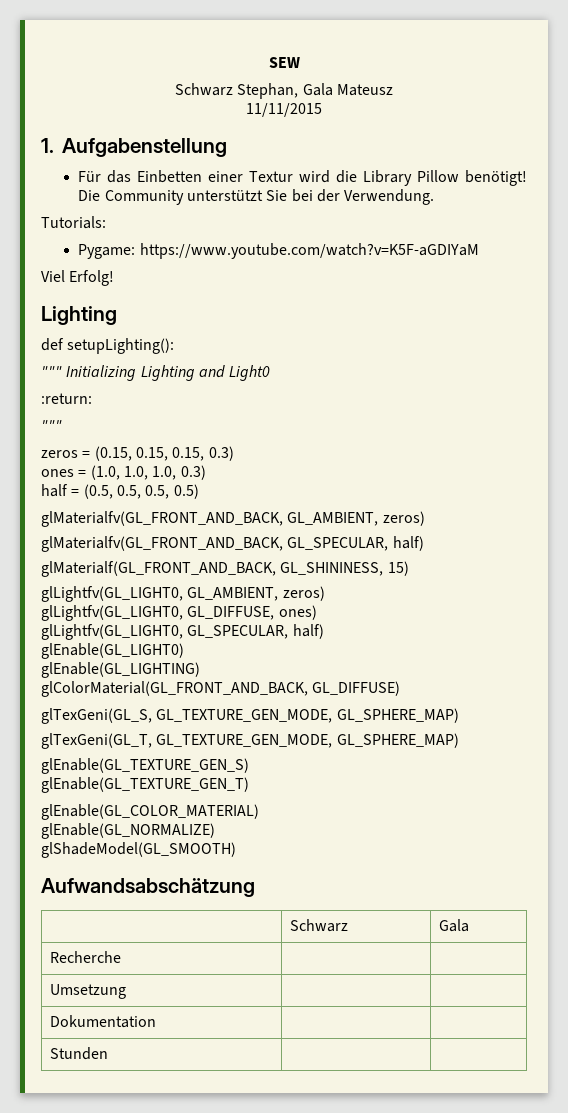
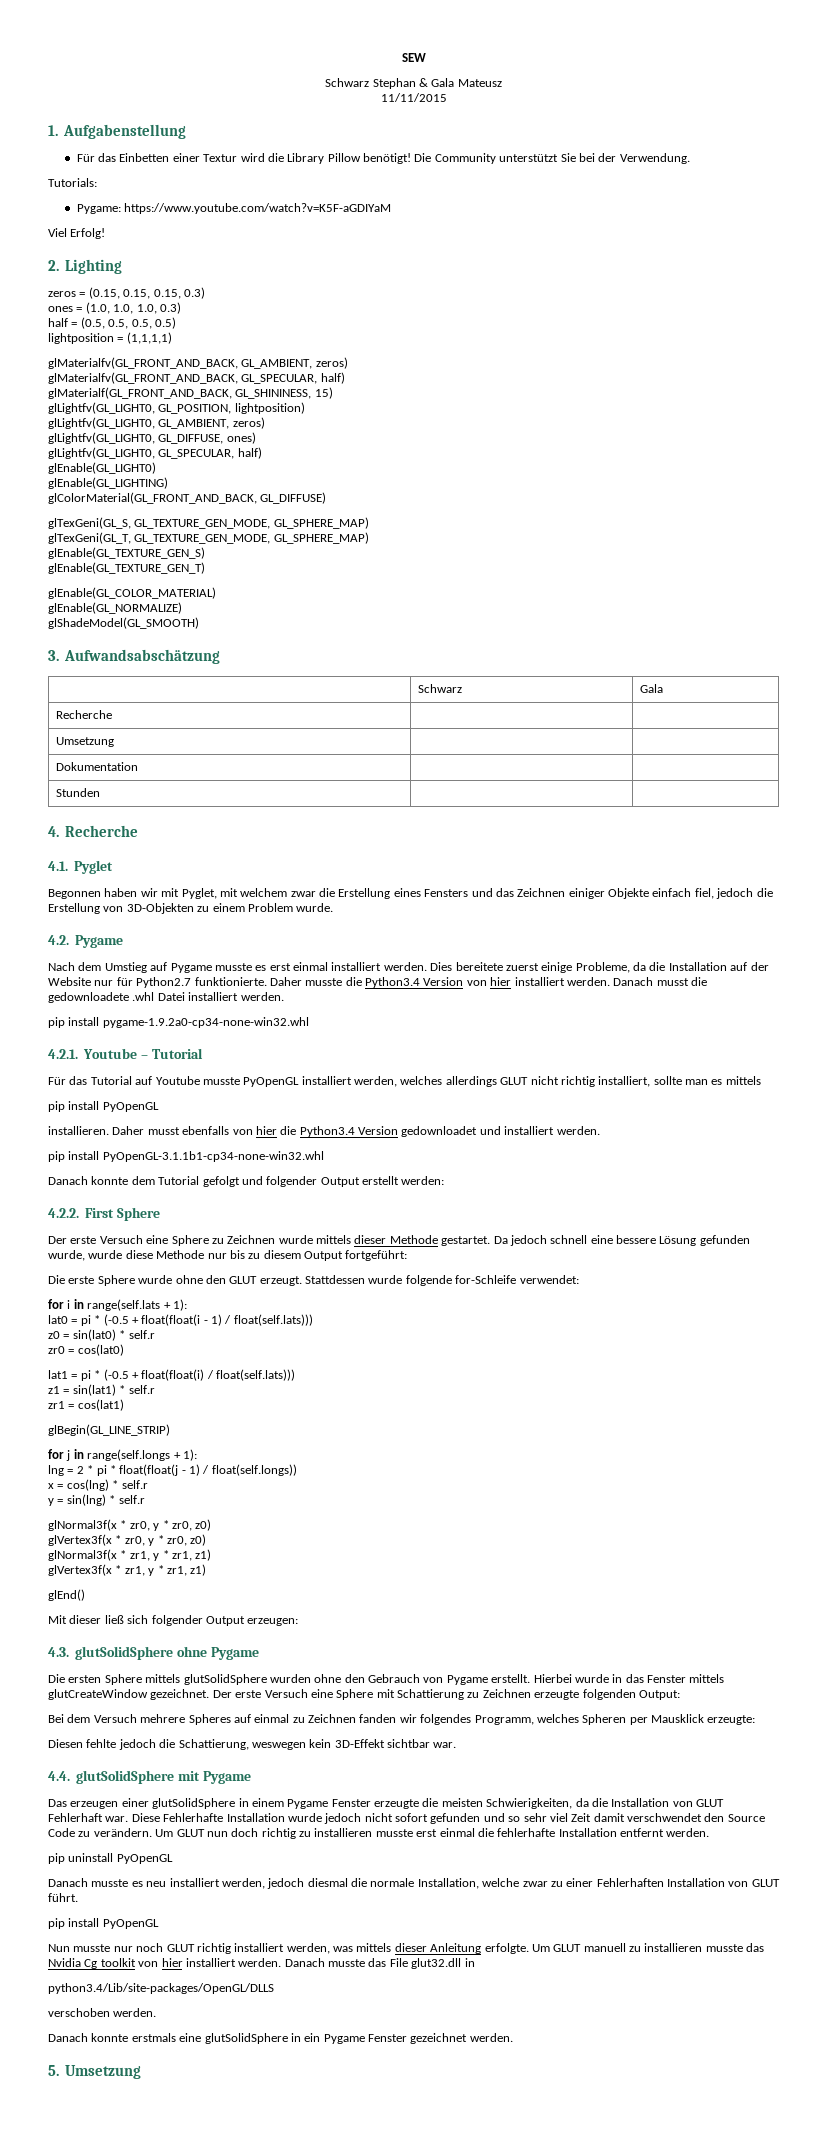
[237,83,299,99] Stephan, -> [372,78,428,89] Stephan &
[41,306,117,325] [41,338,175,354] [41,365,271,381] [41,393,92,404] [41,420,62,431] Lighting // def setupLighting(): // """ Initializing Lighting and Light0 // :return: // """ -> [48,259,123,274] 2. Lighting
(199, 491) none -> [48,332,172,344] // lightposition = (1,1,1,1)
(409, 568) none -> [48,402,305,414] // glLightfv(GL_LIGHT0, GL_POSITION, lightposition)
(236, 850) none -> [48,650,59,661] 3.
(109, 1053) none -> [48,825,139,837] [48,860,114,874] [48,888,773,899] [48,903,334,914] [48,935,124,948] [48,962,769,973] [48,977,707,988] [48,992,284,1003] [48,1017,309,1028] [48,1048,203,1059] [48,1076,761,1087] [48,1101,159,1112] [48,1126,600,1137] [48,1151,324,1162] [48,1176,445,1187] [48,1207,161,1221] [48,1235,750,1246] [48,1250,408,1261] [48,1275,579,1286] [48,1299,187,1311] [48,1314,313,1326] [48,1329,155,1341] [48,1344,124,1356] [48,1369,295,1381] [48,1384,155,1396] [48,1399,124,1411] [48,1424,170,1436] [48,1449,197,1461] [48,1464,297,1476] [48,1479,148,1491] [48,1494,145,1506] [48,1519,212,1531] [48,1534,207,1546] [48,1549,212,1561] [48,1564,207,1576] [48,1589,85,1601] [48,1615,299,1626] [48,1646,259,1660] [48,1674,725,1685] [48,1689,680,1700] [48,1714,756,1725] [48,1739,457,1750] [48,1770,251,1784] [48,1798,724,1809] [48,1813,765,1824] [48,1828,710,1839] [48,1853,173,1864] [48,1878,780,1889] [48,1893,78,1902] [48,1918,159,1929] [48,1943,765,1954] [48,1958,475,1969] [48,1983,274,1994] [48,2008,157,2017] [48,2033,513,2044] [48,2065,142,2079] // 4. Recherche // 4.1. Pyglet // Begonnen haben wir mit Pyglet, mit welchem zwar die Erstellung eines Fensters und das Zeichnen einiger Objekte einfach fiel, jedoch die Erstellung von 3D-Objekten zu einem Problem wurde. // 4.2. Pygame // Nach dem Umstieg auf Pygame musste es erst einmal installiert werden. Dies bereitete zuerst einige Probleme, da die Installation auf der Website nur für Python2.7 funktionierte. Daher musste die Python3.4 Version von hier installiert werden. Danach musst die gedownloadete .whl Datei installiert werden. // pip install pygame-1.9.2a0-cp34-none-win32.whl // 4.2.1. Youtube – Tutorial // Für das Tutorial auf Youtube musste PyOpenGL installiert werden, welches allerdings GLUT nicht richtig installiert, sollte man es mittels // pip install PyOpenGL // installieren. Daher musst ebenfalls von hier die Python3.4 Version gedownloadet und installiert werden. // pip install PyOpenGL-3.1.1b1-cp34-none-win32.whl // Danach konnte dem Tutorial gefolgt und folgender Output erstellt werden: // 4.2.2. First Sphere // Der erste Versuch eine Sphere zu Zeichnen wurde mittels dieser Methode gestartet. Da jedoch schnell eine bessere Lösung gefunden wurde, wurde diese Methode nur bis zu diesem Output fortgeführt: // Die erste Sphere wurde ohne den GLUT erzeugt. Stattdessen wurde folgende for-Schleife verwendet: // for i in range(self.lats + 1): // lat0 = pi * (-0.5 + float(float(i - 1) / float(self.lats))) // z0 = sin(lat0) * self.r // zr0 = cos(lat0) // lat1 = pi * (-0.5 + float(float(i) / float(self.lats))) // z1 = sin(lat1) * self.r // zr1 = cos(lat1) // glBegin(GL_LINE_STRIP) // for j in range(self.longs + 1): // lng = 2 * pi * float(float(j - 1) / float(self.longs)) // x = cos(lng) * self.r // y = sin(lng) * self.r // glNormal3f(x * zr0, y * zr0, z0) // glVertex3f(x * zr0, y * zr0, z0) // glNormal3f(x * zr1, y * zr1, z1) // glVertex3f(x * zr1, y * zr1, z1) // glEnd() // Mit dieser ließ sich folgender Output erzeugen: // 4.3. glutSolidSphere ohne Pygame // Die ersten Sphere mittels glutSolidSphere wurden ohne den Gebrauch von Pygame erstellt. Hierbei wurde in das Fenster mittels glutCreateWindow gezeichnet. Der erste Versuch eine Sphere mit Schattierung zu Zeichnen erzeugte folgenden Output: // Bei dem Versuch mehrere Spheres auf einmal zu Zeichnen fanden wir folgendes Programm, welches Spheren per Mausklick erzeugte: // Diesen fehlte jedoch die Schattierung, weswegen kein 3D-Effekt sichtbar war. // 4.4. glutSolidSphere mit Pygame // Das erzeugen einer glutSolidSphere in einem Pygame Fenster erzeugte die meisten Schwierigkeiten, da die Installation von GLUT Fehlerhaft war. Diese Fehlerhafte Installation wurde jedoch nicht sofort gefunden und so sehr viel Zeit damit verschwendet den Source Code zu verändern. Um GLUT nun doch richtig zu installieren musste erst einmal die fehlerhafte Installation entfernt werden. // pip uninstall PyOpenGL // Danach musste es neu installiert werden, jedoch diesmal die normale Installation, welche zwar zu einer Fehlerhaften Installation von GLUT führt. // pip install PyOpenGL // Nun musste nur noch GLUT richtig installiert werden, was mittels dieser Anleitung erfolgte. Um GLUT manuell zu installieren musste das Nvidia Cg toolkit von hier installiert werden. Danach musste das File glut32.dll in // python3.4/Lib/site-packages/OpenGL/DLLS // verschoben werden. // Danach konnte erstmals eine glutSolidSphere in ein Pygame Fenster gezeichnet werden. // 5. Umsetzung

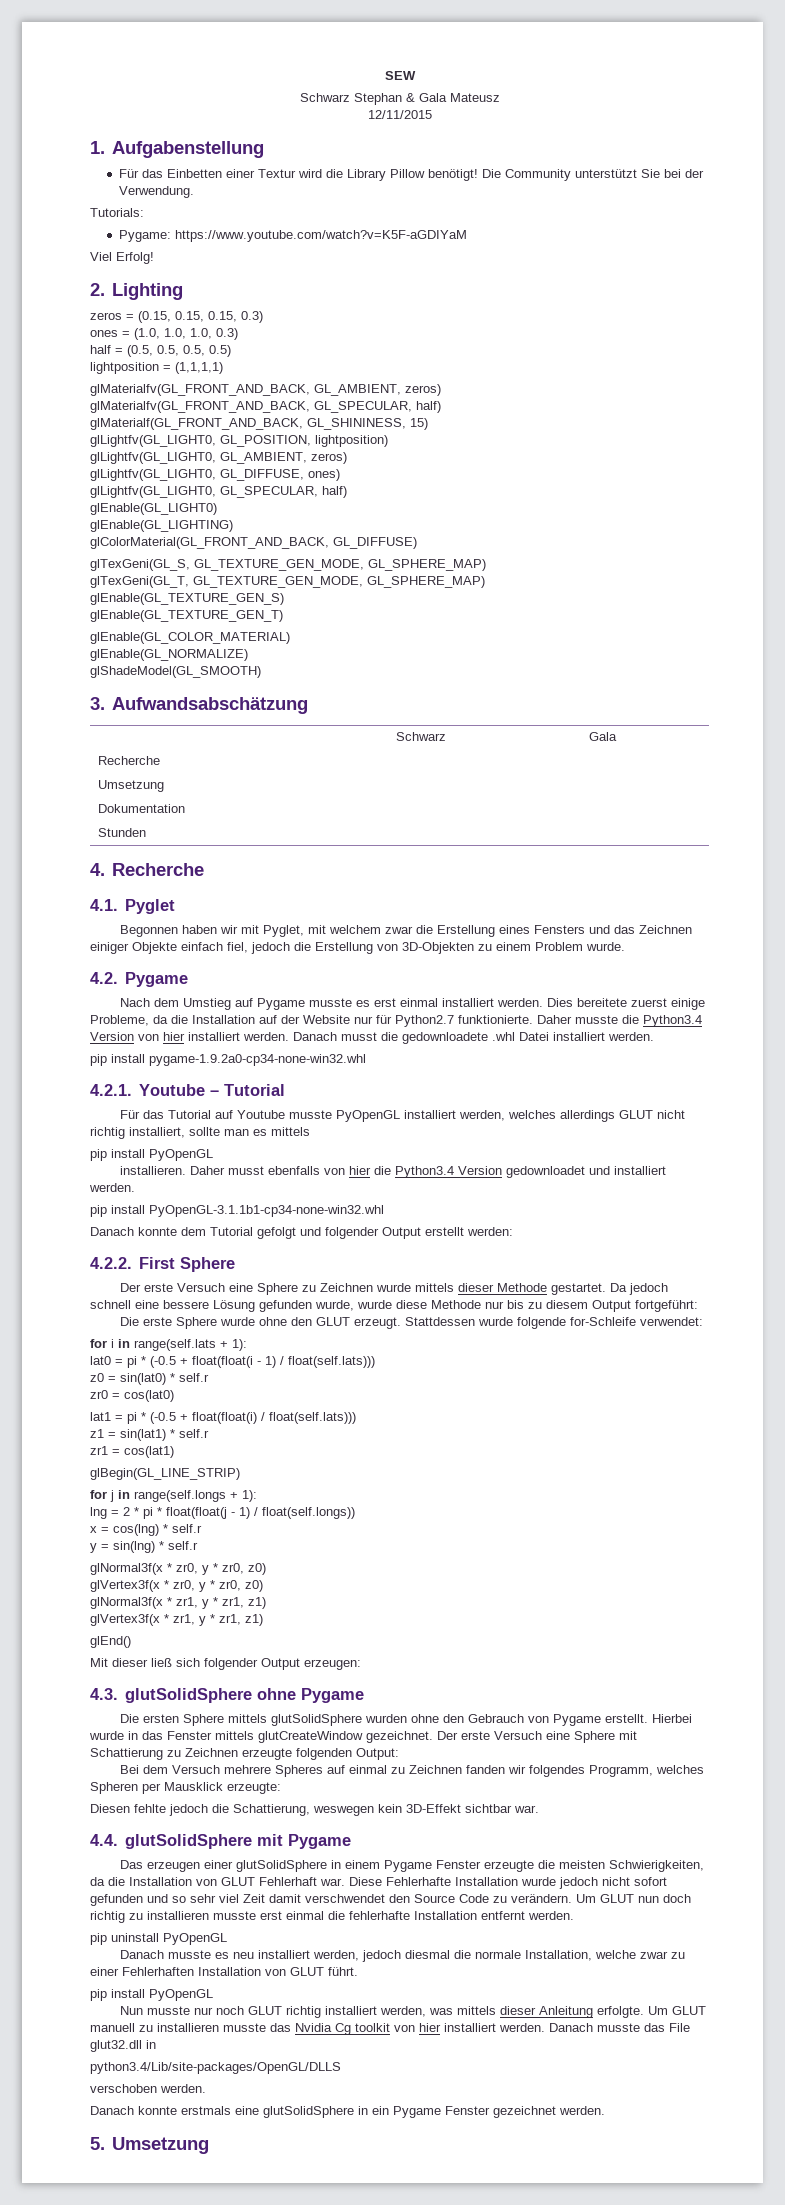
[380,93,447,102] 11/11/2015 -> [367,110,432,119] 12/11/2015

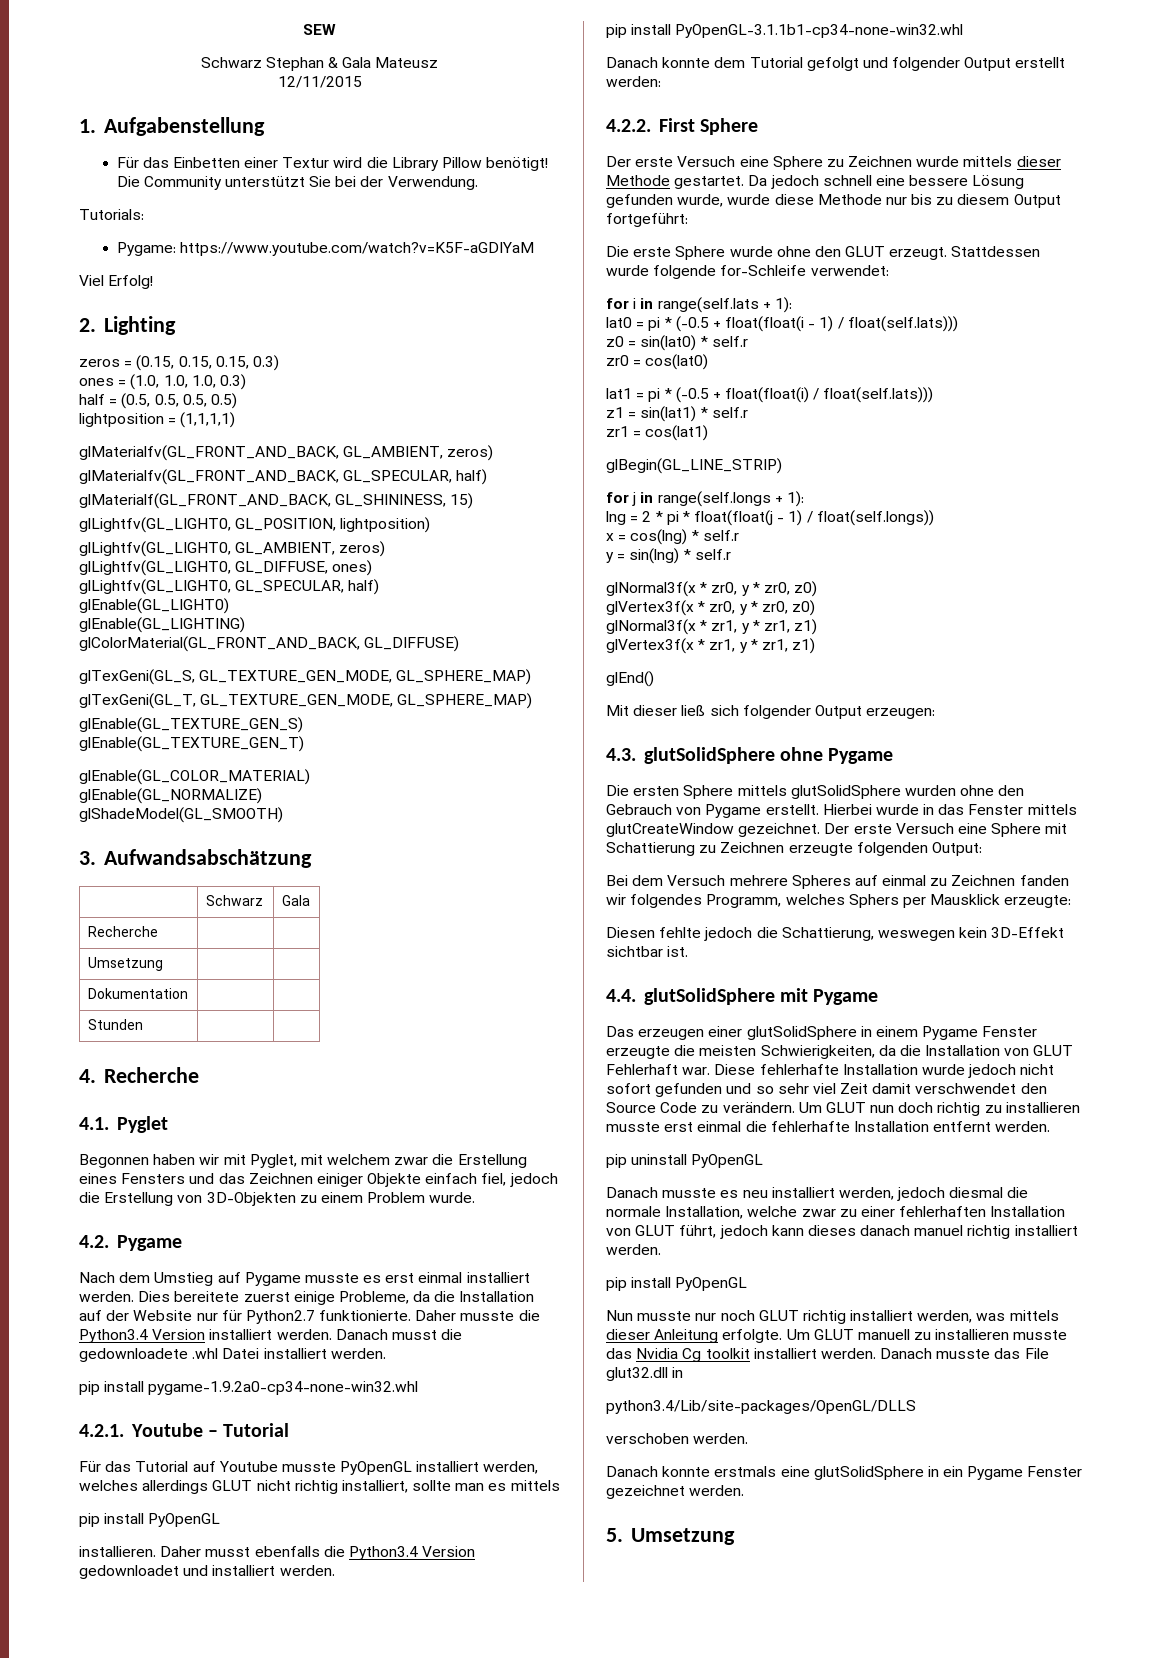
[138,1032,185,1041] von hier -> (206, 1334) none
[324,1166,372,1175] von hier -> (320, 1551) none
[90,1782,138,1794] Spheren -> [848,894,899,908] Sphers
[514,1805,539,1813] war. -> [667,946,689,957] ist.
[386,1877,451,1886] Fehlerhafte -> [759,1064,839,1075] fehlerhafte
[122,1967,358,1976] Fehlerhaften Installation von GLUT führt. -> [899,1206,1066,1217] [606,1225,1078,1239] [606,1244,661,1255] fehlerhaften Installation von GLUT führt, jedoch kann dieses danach manuel richtig installiert werden.
[394,2023,441,2032] von hier -> (750, 1353) none

